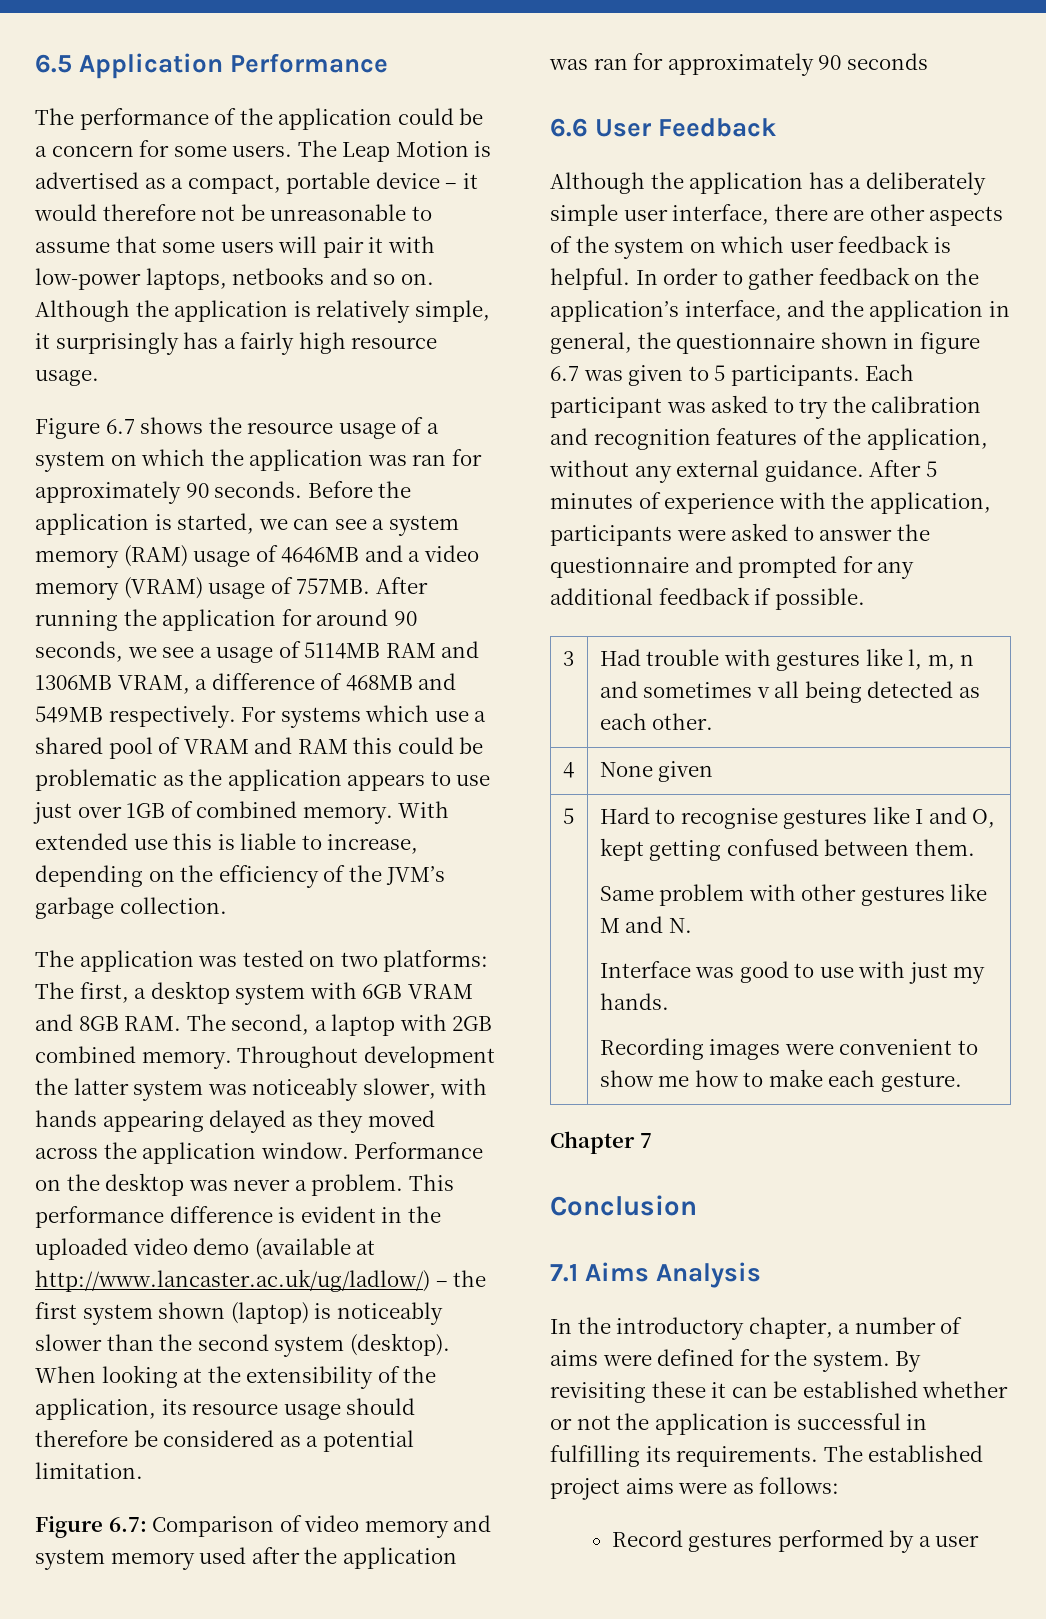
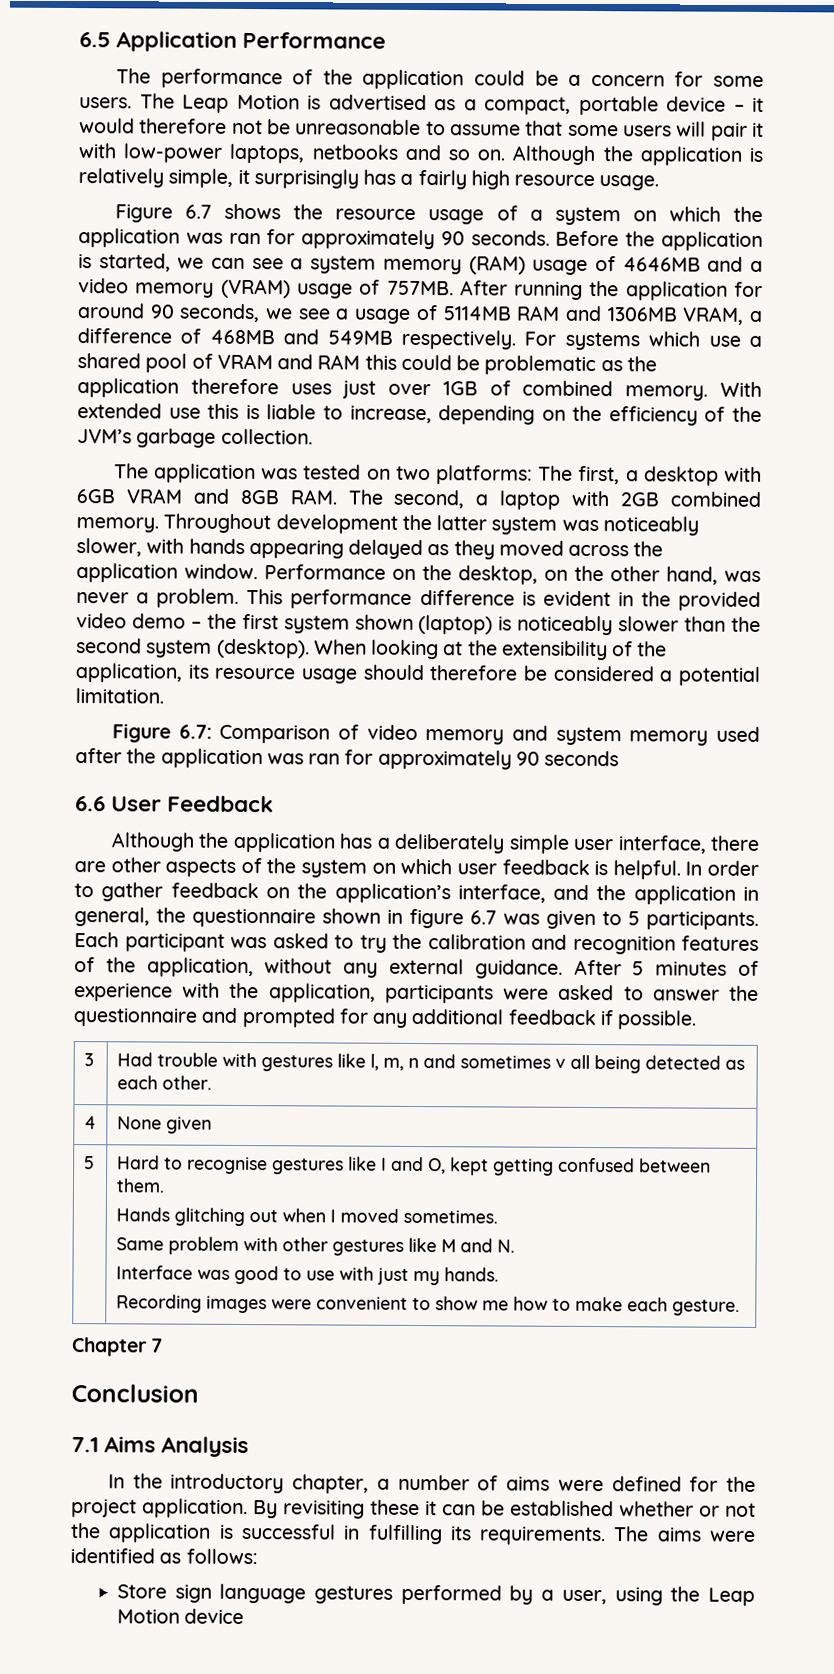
[347,771,491,791] appears to use -> [190,378,332,395] therefore uses
[235,984,306,1005] system -> (719, 476) none
[105,1173,185,1196] desktop -> [458,565,718,585] desktop, on the other hand,
[35,1238,128,1260] uploaded -> [678,591,762,611] provided
[254,1238,376,1260] [35,1269,430,1292] (available at http://www.lancaster.ac.uk/ug/ladlow/) -> (186, 621) none
[279,1436,301,1447] as -> (654, 673) none
(975, 847) none -> [115,1207,498,1227] // Hands glitching out when I moved sometimes.
[812,1351,890,1372] system. -> [71,1498,248,1519] project application.
[868,1445,984,1462] [550,1478,728,1500] established project aims were -> [656,1527,756,1542] [70,1548,155,1564] aims were identified
[611,1530,683,1547] Record -> [116,1583,307,1604] Store sign language
[935,1535,980,1547] user -> [561,1586,755,1606] [116,1608,245,1625] user, using the Leap Motion device

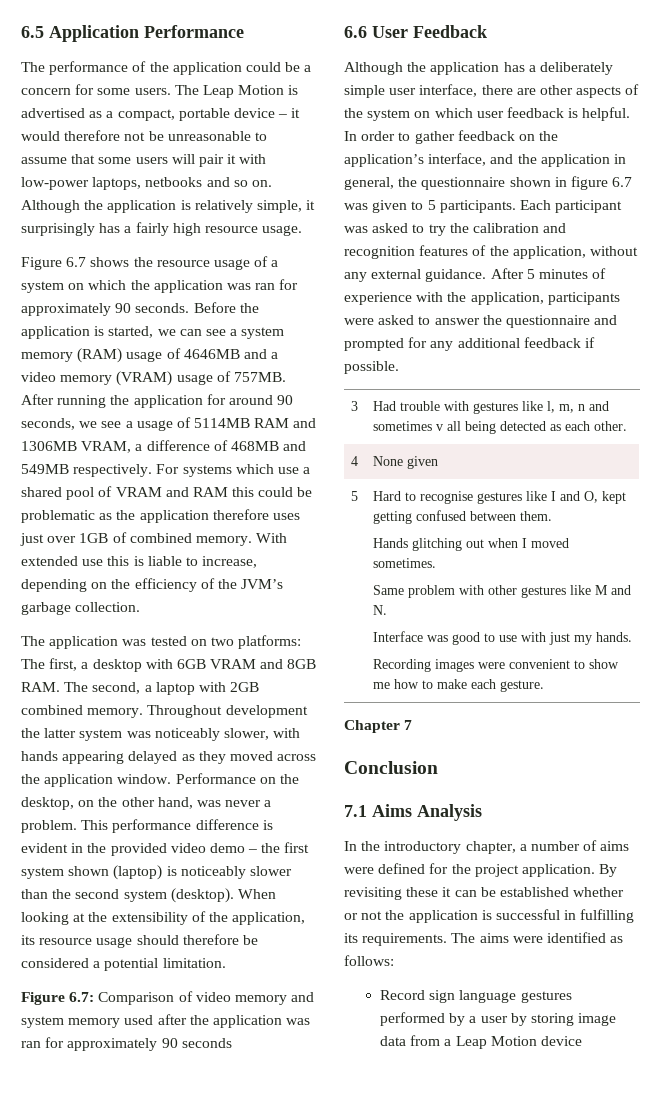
[116,1584,167,1599] Store -> [380,990,426,1000] Record
[561,1586,701,1606] user, using the -> [480,1013,617,1026] [380,1035,452,1046] user by storing image data from a

